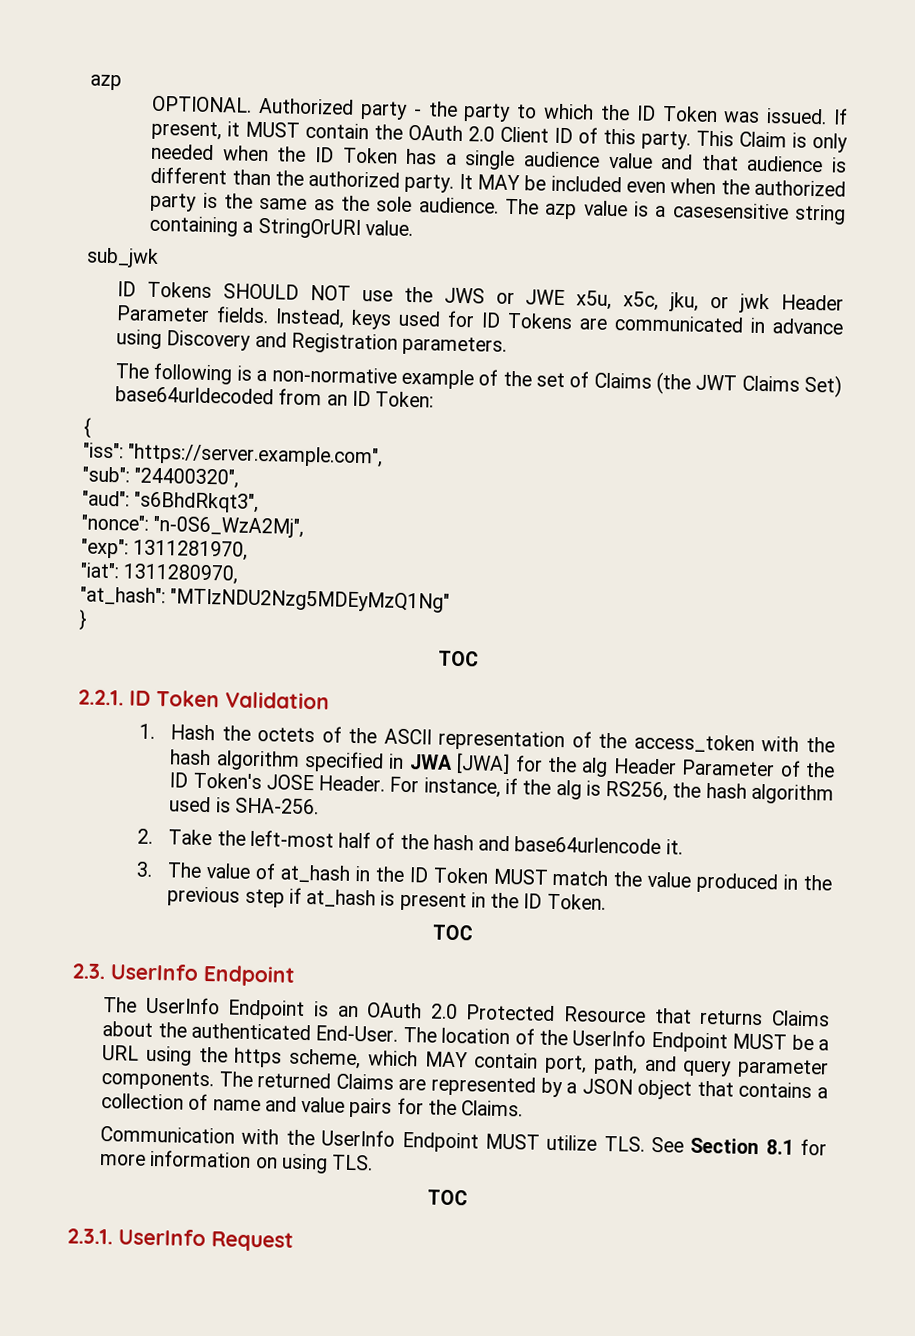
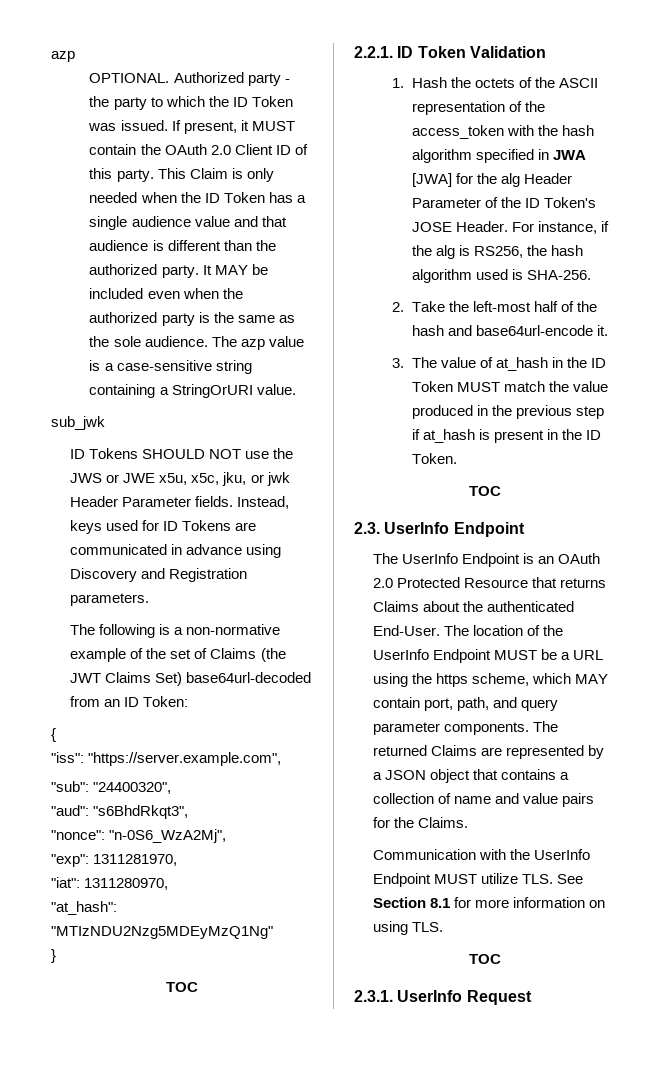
[672,202,789,220] casesensitive -> [116,360,212,371] case-sensitive
[115,386,275,405] base64urldecoded -> [186,672,312,683] base64url-decoded
[514,836,662,855] base64urlencode -> [476,325,594,336] base64url-encode

